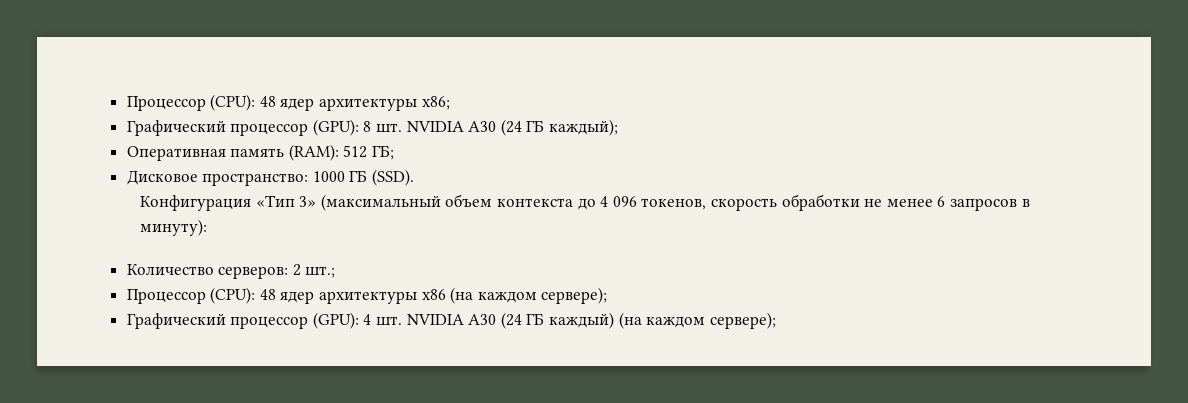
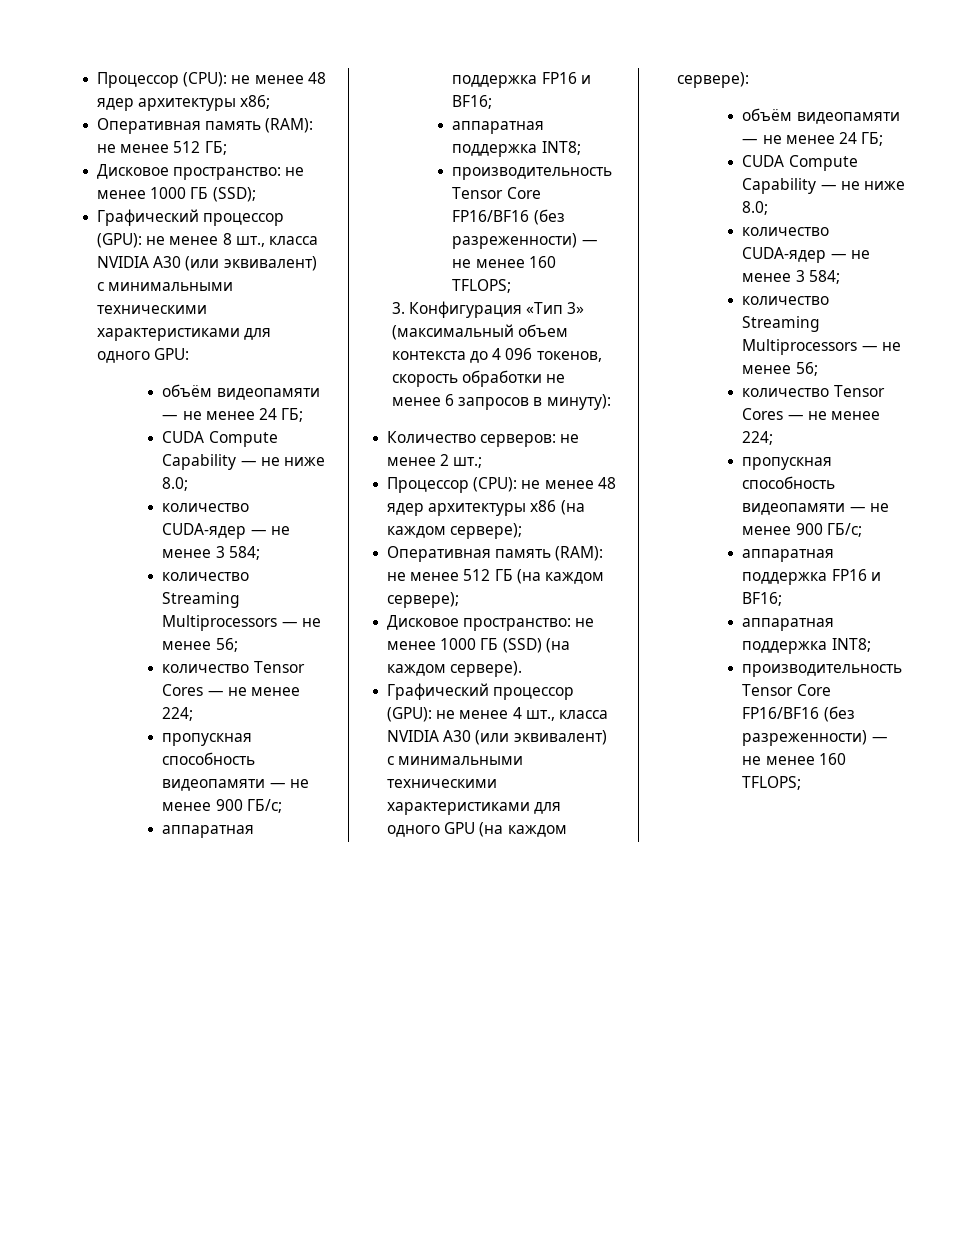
[126,94,256,111] Процессор (CPU): -> [97,72,304,88] Процессор (CPU): не менее
[126,119,619,136] [126,144,339,161] // Графический процессор (GPU): 8 шт. NVIDIA A30 (24 ГБ каждый); // Оперативная память (RAM): -> [97,118,314,134] [97,144,170,153] // Оперативная память (RAM): не менее
[312,169,415,186] 1000 ГБ (SSD). // -> [285,167,305,176] [97,187,256,202] [97,209,285,226] [97,233,318,248] [97,256,317,271] [97,282,234,291] [97,305,208,314] [97,328,272,341] [97,348,190,363] [162,384,320,400] [162,408,304,422] [162,431,278,447] [162,454,326,470] [162,477,189,491] [162,503,250,512] [162,523,290,539] [162,546,260,560] [162,572,250,581] [162,592,241,608] [162,615,321,631] [162,638,238,652] [162,661,305,673] [162,684,301,696] [162,707,194,721] [162,733,253,746] [162,752,256,765] [162,779,309,791] [162,799,282,813] [162,825,255,838] [452,72,591,88] [452,95,493,109] [452,121,545,134] [452,141,581,157] [452,167,613,180] [452,187,541,199] [452,209,565,225] [452,233,598,249] [452,256,556,268] [452,279,512,293] [391,302,405,314] не менее 1000 ГБ (SSD); // Графический процессор (GPU): не менее 8 шт., класса NVIDIA A30 (или эквивалент) с минимальными техническими характеристиками для одного GPU: // объём видеопамяти — не менее 24 ГБ; // CUDA Compute Capability — не ниже 8.0; // количество CUDA-ядер — не менее 3 584; // количество Streaming Multiprocessors — не менее 56; // количество Tensor Cores — не менее 224; // пропускная способность видеопамяти — не менее 900 ГБ/с; // аппаратная поддержка FP16 и BF16; // аппаратная поддержка INT8; // производительность Tensor Core FP16/BF16 (без разреженности) — не менее 160 TFLOPS; // 3.
(289, 272) none -> [560,434,580,443] [387,457,437,466] не менее
(256, 295) none -> [521,480,594,489] не менее
[126,312,776,329] Графический процессор (GPU): 4 шт. NVIDIA A30 (24 ГБ каждый) (на каждом сервере); -> [387,546,604,562] [387,569,604,584] [387,592,460,608] [387,615,595,631] [387,638,570,653] [387,661,523,677] [387,683,575,700] [387,707,608,722] [387,730,607,745] [387,756,524,765] [387,779,498,788] [387,802,562,815] [387,822,567,837] [677,72,750,88] [742,108,900,124] [742,132,884,146] [742,155,858,171] [742,178,906,194] [742,201,769,215] [742,227,830,236] [742,247,870,263] [742,270,840,284] [742,296,830,305] [742,316,821,332] [742,339,901,355] [742,362,818,376] [742,385,885,397] [742,408,881,420] [742,431,774,445] [742,457,833,470] [742,476,836,489] [742,503,889,515] [742,523,862,537] [742,549,835,562] [742,569,881,585] [742,592,783,606] [742,618,835,631] [742,638,871,654] [742,664,903,677] [742,684,831,696] [742,706,855,722] [742,730,888,746] [742,753,846,765] [742,776,802,790] Оперативная память (RAM): не менее 512 ГБ (на каждом сервере); // Дисковое пространство: не менее 1000 ГБ (SSD) (на каждом сервере). // Графический процессор (GPU): не менее 4 шт., класса NVIDIA A30 (или эквивалент) с минимальными техническими характеристиками для одного GPU (на каждом сервере): // объём видеопамяти — не менее 24 ГБ; // CUDA Compute Capability — не ниже 8.0; // количество CUDA-ядер — не менее 3 584; // количество Streaming Multiprocessors — не менее 56; // количество Tensor Cores — не менее 224; // пропускная способность видеопамяти — не менее 900 ГБ/с; // аппаратная поддержка FP16 и BF16; // аппаратная поддержка INT8; // производительность Tensor Core FP16/BF16 (без разреженности) — не менее 160 TFLOPS;

